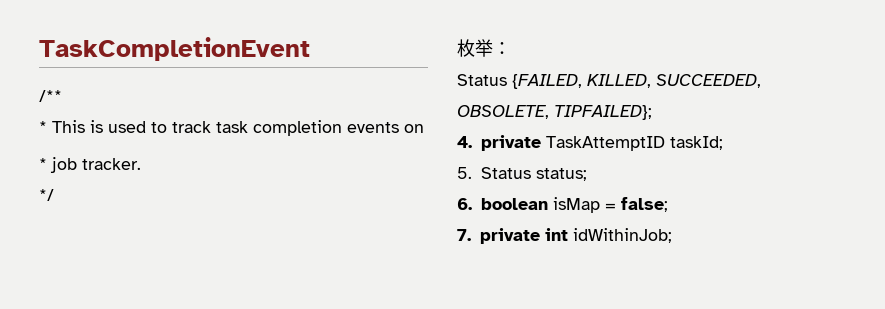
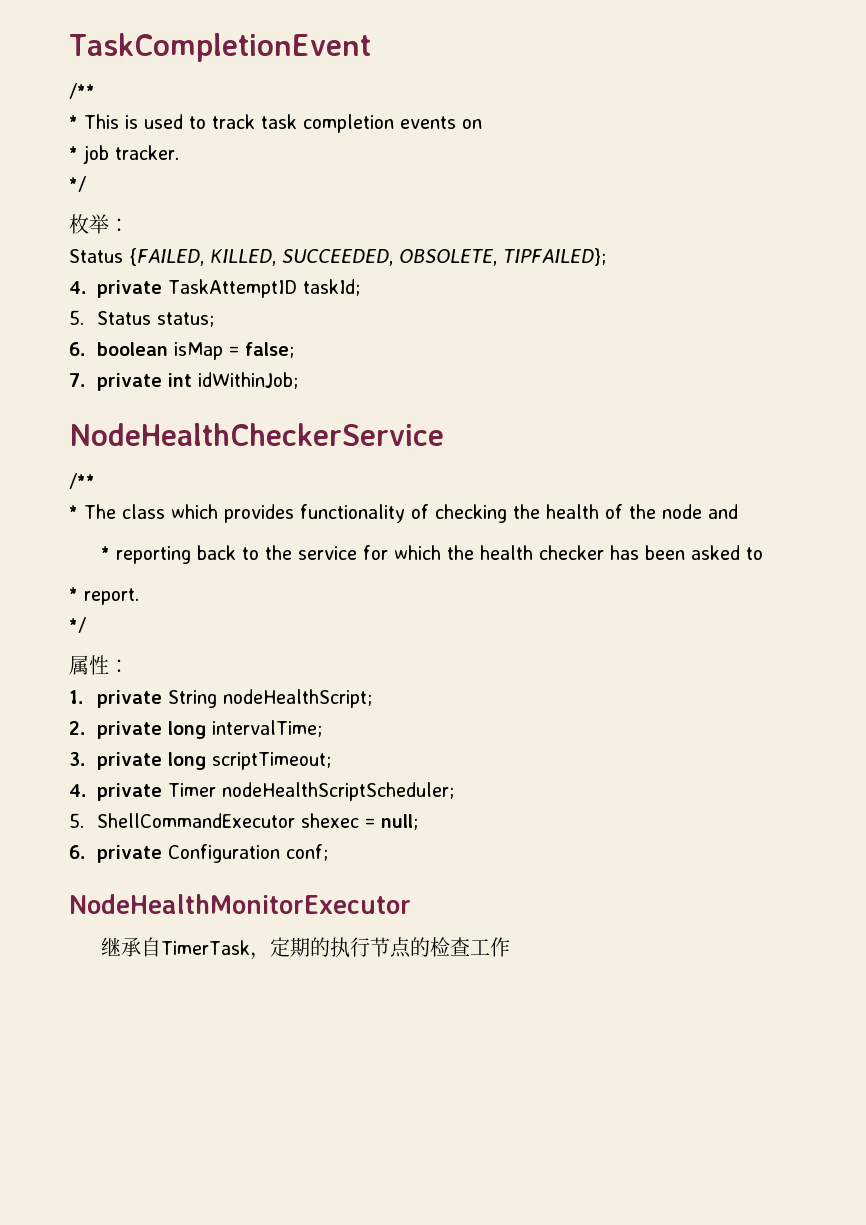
(672, 235) none -> [69,423,444,446] [69,473,95,489] [69,504,738,523] [100,545,763,564] [69,587,139,605] [69,617,86,633] [69,655,129,675] [69,689,373,708] [69,720,323,739] [69,752,332,770] [69,782,455,801] [69,813,419,830] [69,844,329,863] [69,894,411,914] [100,937,510,960] // NodeHealthCheckerService // /** // * The class which provides functionality of checking the health of the node and // * reporting back to the service for which the health checker has been asked to // * report. // */ // 属性： // 1. private String nodeHealthScript; // 2. private long intervalTime; // 3. private long scriptTimeout; // 4. private Timer nodeHealthScriptScheduler; // 5. ShellCommandExecutor shexec = null; // 6. private Configuration conf; // NodeHealthMonitorExecutor // 继承自TimerTask，定期的执行节点的检查工作

